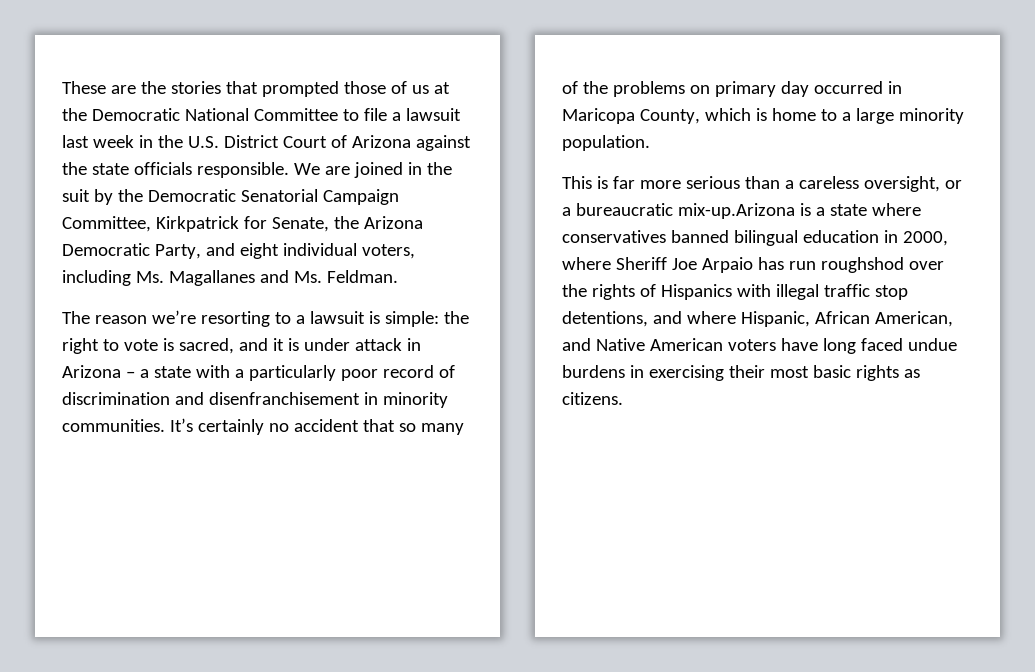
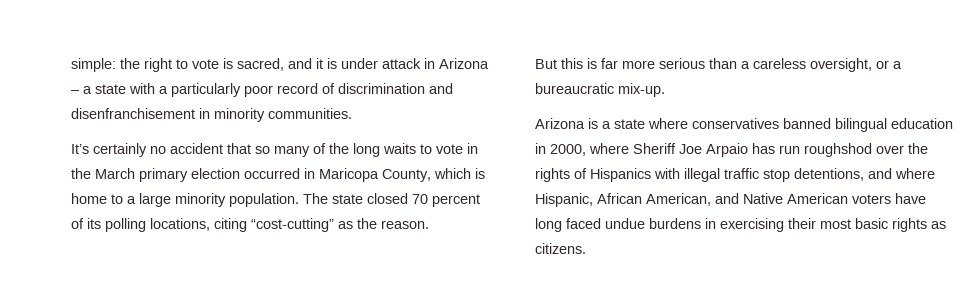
[62,81,450,97] [62,108,461,121] [62,135,471,151] [62,162,452,178] [62,189,399,205] [62,216,423,232] [62,243,415,259] [62,270,398,286] [62,310,380,327] These are the stories that prompted those of us at the Democratic National Committee to file a lawsuit last week in the U.S. District Court of Arizona against the state officials responsible. We are joined in the suit by the Democratic Senatorial Campaign Committee, Kirkpatrick for Senate, the Arizona Democratic Party, and eight individual voters, including Ms. Magallanes and Ms. Feldman. // The reason we’re resorting to a lawsuit is -> (71, 65) none
(165, 425) none -> (352, 113) //
[612,81,809,97] problems on primary day -> [353,143,478,157] [71,168,240,182] long waits to vote in the March primary election
[562,176,592,189] // This -> [303,193,480,207] [71,218,429,232] [535,58,583,69] The state closed 70 percent of its polling locations, citing “cost-cutting” as the reason. // But this
[677,203,795,219] mix-up.Arizona -> [618,83,665,97] [535,118,585,129] mix-up. // Arizona

